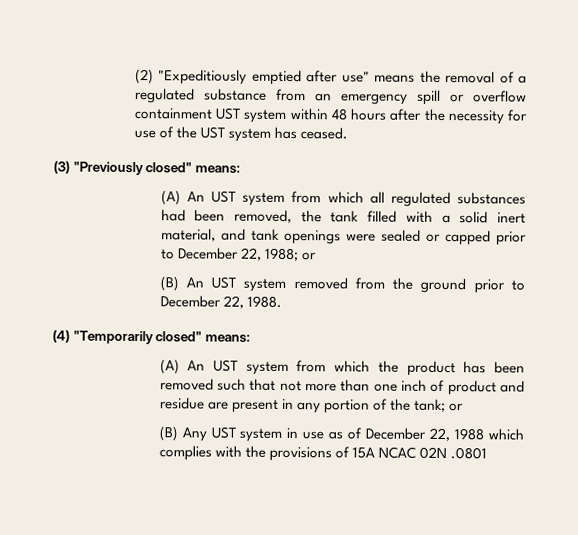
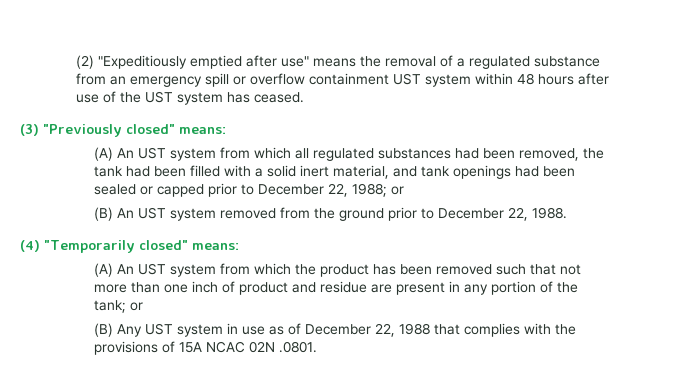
[423,108,528,125] the necessity for -> (609, 79) none
(360, 216) none -> [126,166,187,177] had been
[345,233,376,242] were -> [515,166,576,177] had been
[488,428,524,441] which -> [434,324,461,335] that
[450,447,488,460] .0801 -> [279,341,318,353] .0801.

